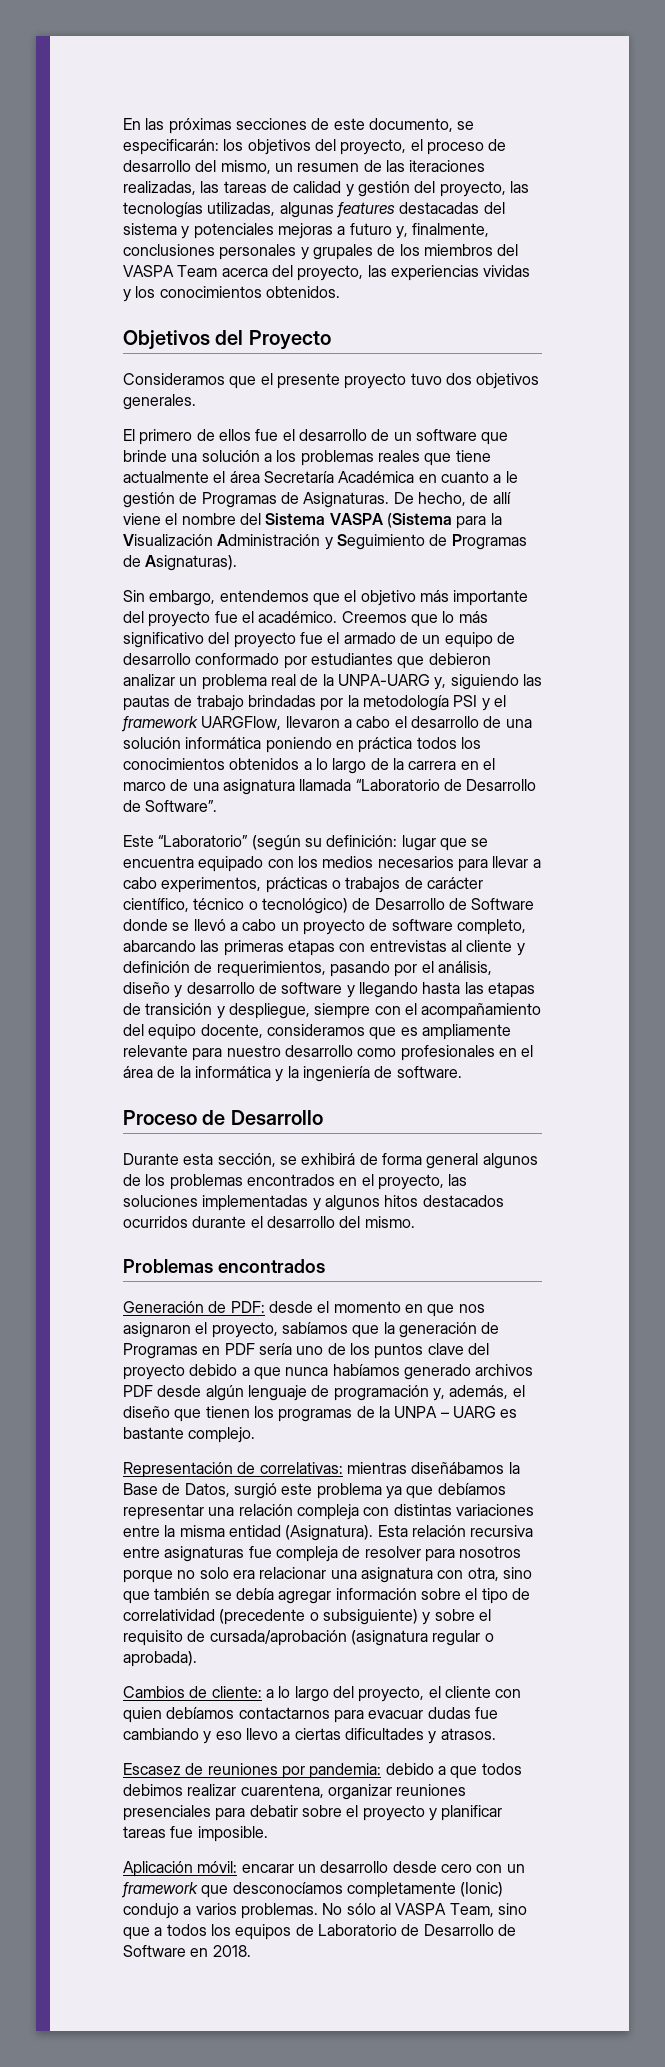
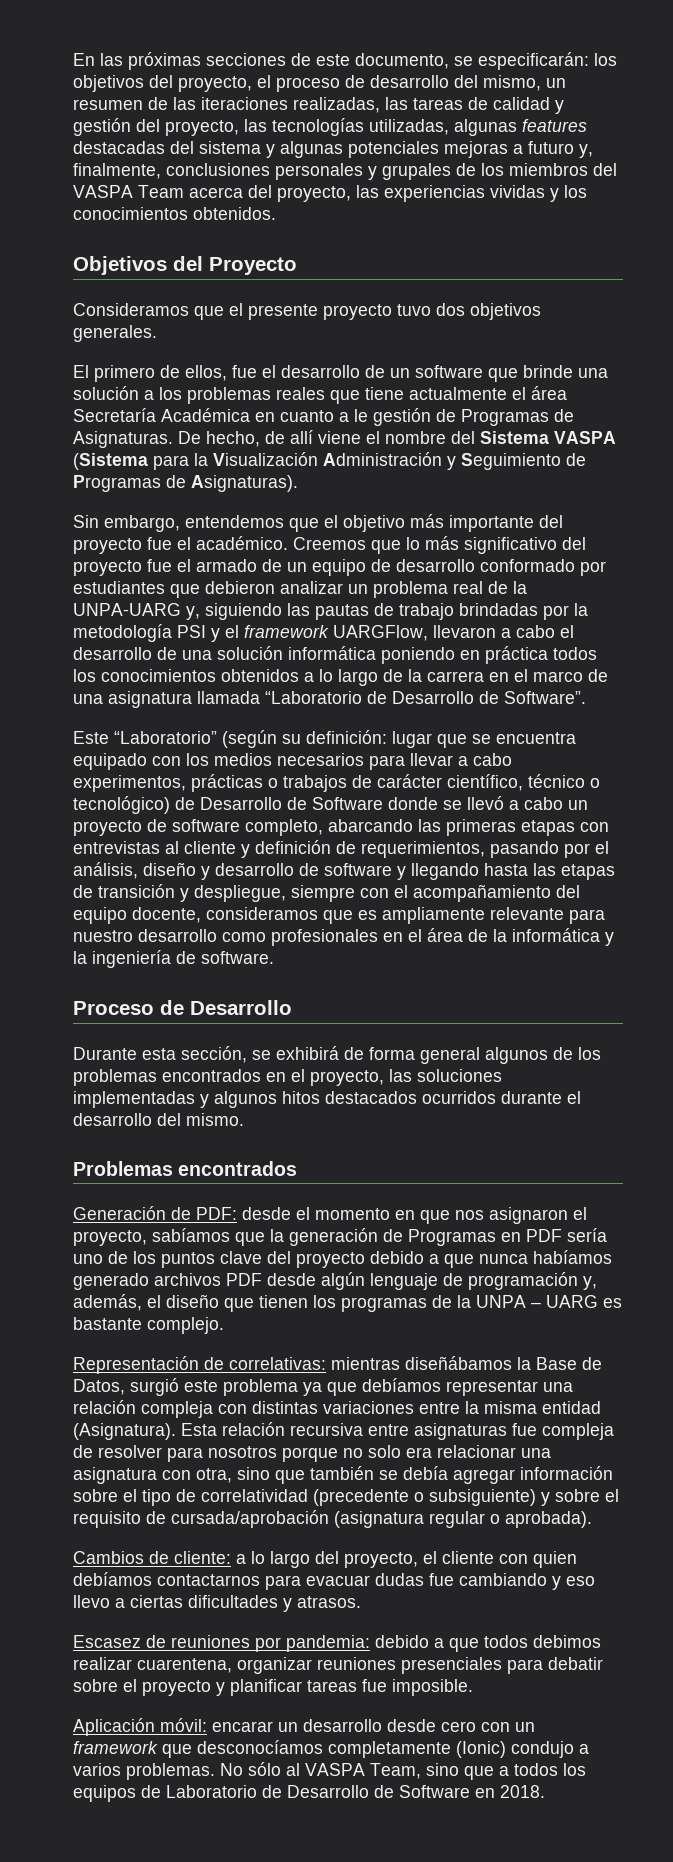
(190, 232) none -> [280,141,343,158] algunas
[218,429,251,441] ellos -> [185,365,227,381] ellos,

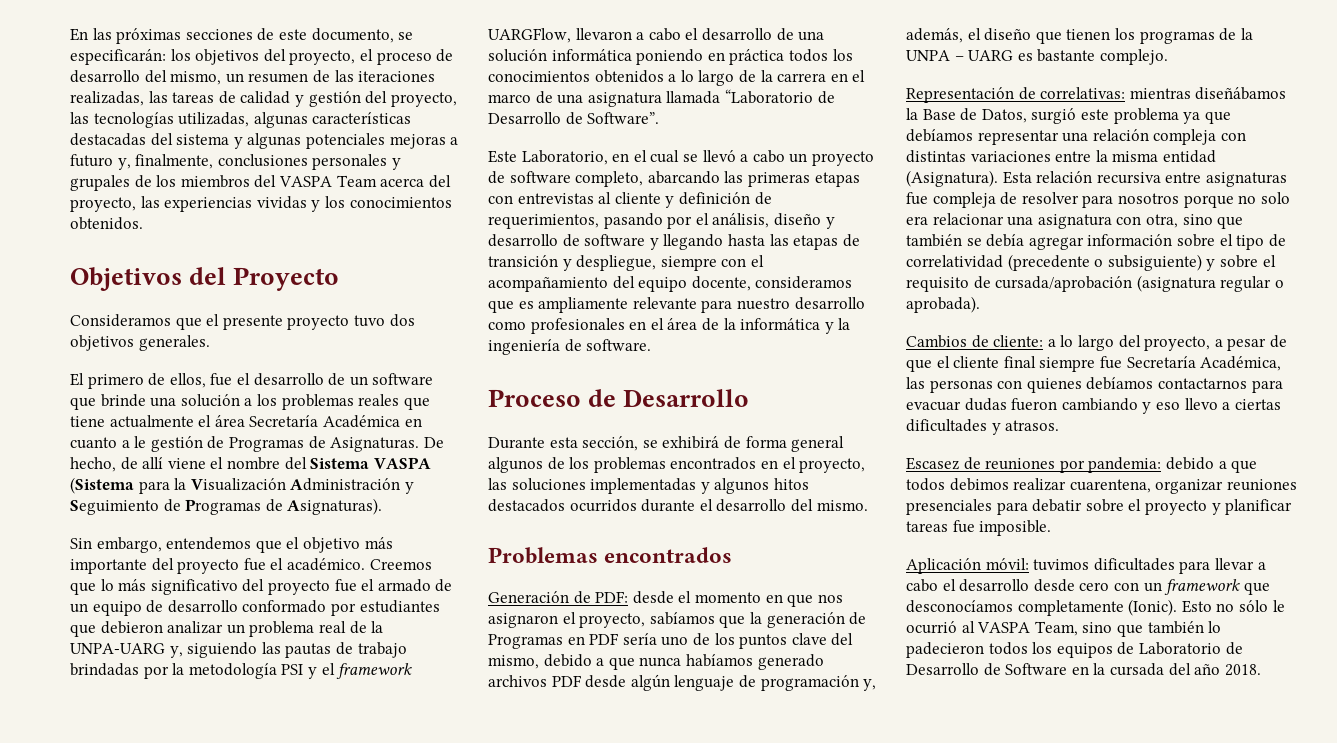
[522,119,587,132] features -> [312,112,412,124] características
[114,730,576,748] [73,753,512,770] [73,774,600,792] [73,796,438,814] “Laboratorio” (según su definición: lugar que se encuentra equipado con los medios necesarios para llevar a cabo experimentos, prácticas o trabajos de carácter científico, técnico o tecnológico) de Desarrollo de Software donde -> [521,150,680,165] Laboratorio, en el cual
[296,1252,365,1268] proyecto -> [488,655,539,669] mismo,
[423,1551,577,1568] el cliente con quien -> [1214,335,1287,351] [906,356,1282,372] [906,377,1082,393] a pesar de que el cliente final siempre fue Secretaría Académica, las personas con quienes
[429,1573,454,1586] fue -> [1011,398,1058,411] fueron
[212,1721,298,1732] encarar un -> [1033,558,1266,574] [906,579,956,592] tuvimos dificultades para llevar a cabo el
[456,1741,589,1758] [73,1762,281,1780] (Ionic) condujo a varios problemas. No sólo -> [1128,599,1285,616] [906,621,957,634] (Ionic). Esto no sólo le ocurrió
[499,1766,509,1776] a -> [1147,621,1222,634] [906,642,984,658] también lo padecieron
(495, 1793) none -> [1093,663,1221,676] la cursada del año

